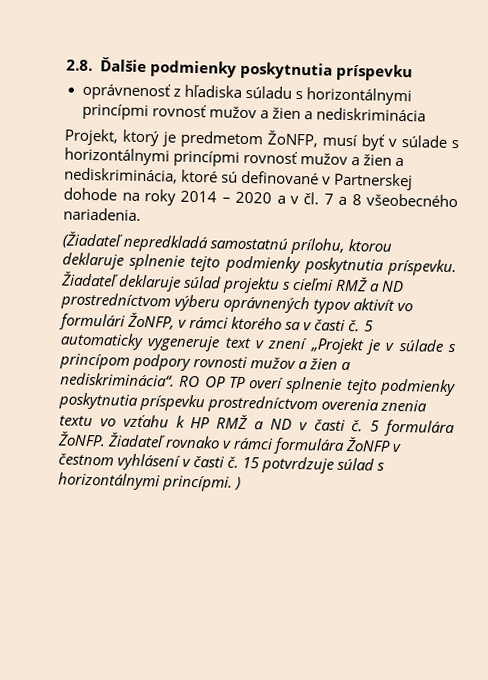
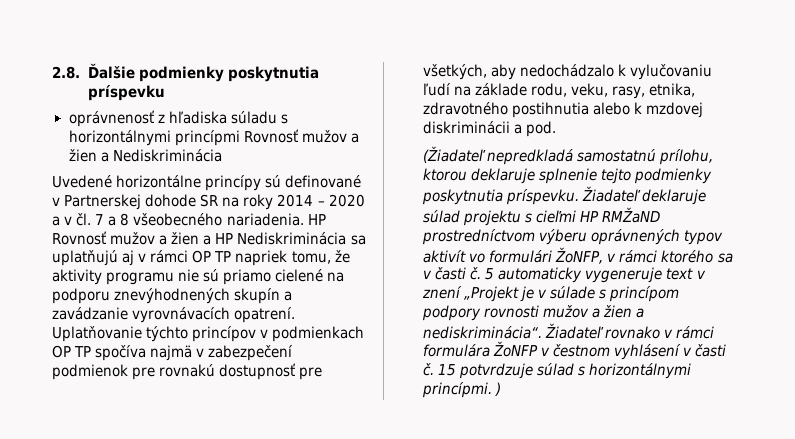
[151,104,426,122] [64,128,459,151] [64,147,405,167] [64,167,219,184] rovnosť mužov a žien a nediskriminácia // Projekt, ktorý je predmetom ŽoNFP, musí byť v súlade s horizontálnymi princípmi rovnosť mužov a žien a nediskriminácia, ktoré -> [243,129,359,143] [68,149,222,162] [52,175,262,191] Rovnosť mužov a žien a Nediskriminácia // Uvedené horizontálne princípy
(118, 194) none -> [200,194,219,207] SR
(142, 214) none -> [307,214,326,225] [52,231,366,245] [52,250,350,266] [52,269,345,285] [52,288,293,304] [52,307,296,323] [52,326,365,342] [52,345,294,361] [52,363,323,380] [423,64,713,80] [423,83,696,99] [423,102,704,118] [423,121,557,137] HP Rovnosť mužov a žien a HP Nediskriminácia sa uplatňujú aj v rámci OP TP napriek tomu, že aktivity programu nie sú priamo cielené na podporu znevýhodnených skupín a zavádzanie vyrovnávacích opatrení. Uplatňovanie týchto princípov v podmienkach OP TP spočíva najmä v zabezpečení podmienok pre rovnakú dostupnosť pre všetkých, aby nedochádzalo k vylučovaniu ľudí na základe rodu, veku, rasy, etnika, zdravotného postihnutia alebo k mzdovej diskriminácii a pod.
[335,276,405,293] RMŽ a ND -> [580,207,661,223] HP RMŽaND
[179,375,456,397] [58,392,428,414] [59,414,455,438] [57,431,107,447] RO OP TP overí splnenie tejto podmienky poskytnutia príspevku prostredníctvom overenia znenia textu vo vzťahu k HP RMŽ a ND v časti č. 5 formulára ŽoNFP. -> (543, 332) none

